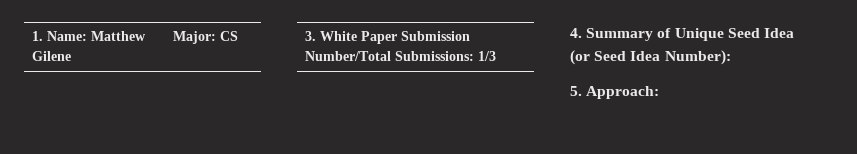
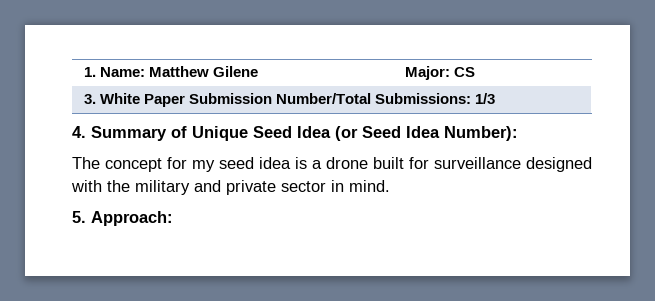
(731, 57) none -> [72,157,592,172] [71,180,390,195] // The concept for my seed idea is a drone built for surveillance designed with the military and private sector in mind.

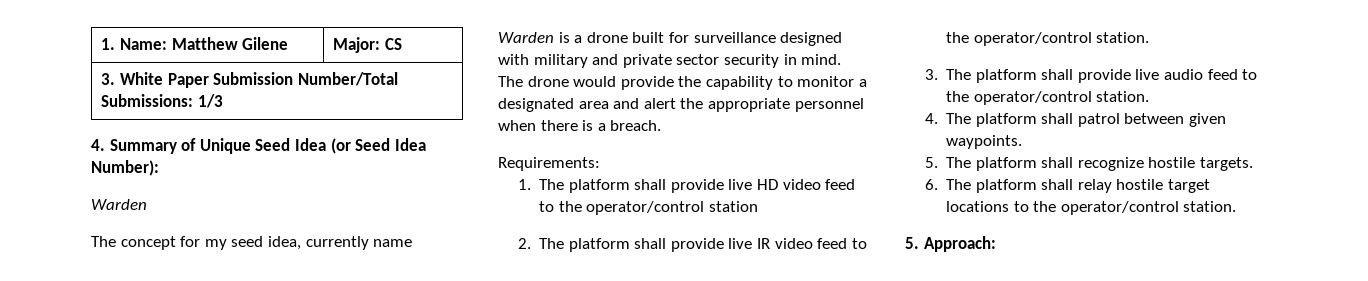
(518, 133) none -> [91,199,147,210] // Warden
[259,157,291,169] idea -> [267,236,413,250] [498,32,554,43] idea, currently name Warden
[107,180,130,192] the -> (529, 59) none
(326, 186) none -> [723,54,779,68] security
(390, 186) none -> [498,76,867,90] [498,98,864,112] [498,120,662,131] [498,157,600,171] [517,179,856,193] [539,201,758,215] [517,238,867,252] [946,32,1150,46] [924,69,1258,83] [946,91,1150,105] [924,113,1226,127] [946,135,1023,149] [924,157,1253,171] [924,179,1210,193] [946,201,1237,215] The drone would provide the capability to monitor a designated area and alert the appropriate personnel when there is a breach. // Requirements: // 1. The platform shall provide live HD video feed to the operator/control station // 2. The platform shall provide live IR video feed to the operator/control station. // 3. The platform shall provide live audio feed to the operator/control station. // 4. The platform shall patrol between given waypoints. // 5. The platform shall recognize hostile targets. // 6. The platform shall relay hostile target locations to the operator/control station.

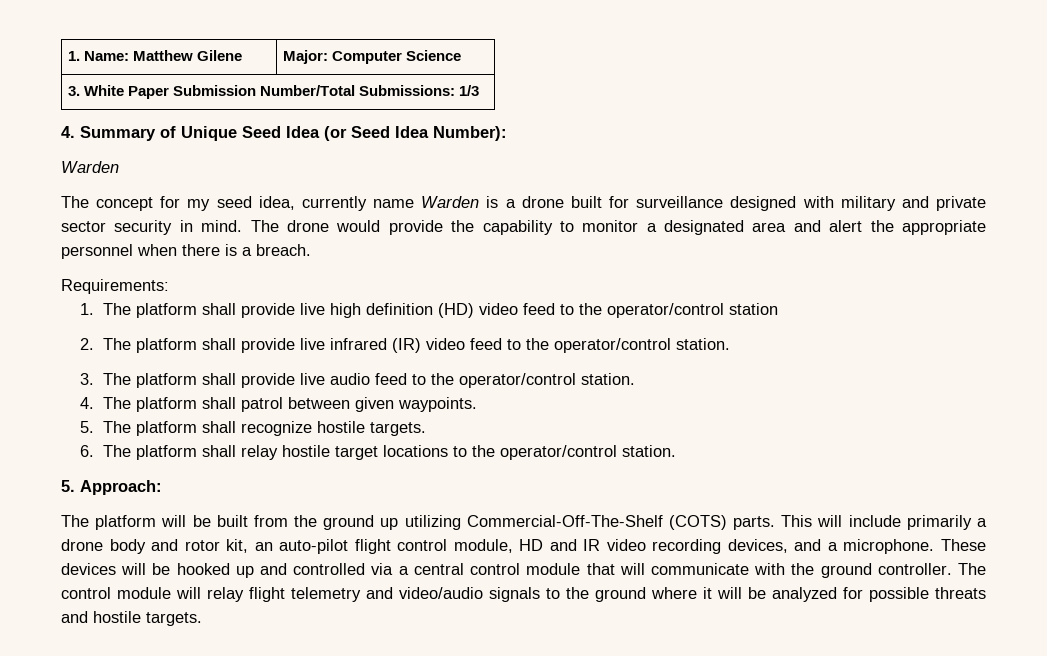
[385,38,403,50] CS -> [332,50,462,64] Computer Science
[756,179,778,190] HD -> [329,303,474,318] high definition (HD)
[756,238,770,249] IR -> [329,338,421,353] infrared (IR)
(996, 244) none -> [61,515,987,530] [61,539,986,554] [61,563,987,578] [61,587,986,602] [61,611,202,626] // The platform will be built from the ground up utilizing Commercial-Off-The-Shelf (COTS) parts. This will include primarily a drone body and rotor kit, an auto-pilot flight control module, HD and IR video recording devices, and a microphone. These devices will be hooked up and controlled via a central control module that will communicate with the ground controller. The control module will relay flight telemetry and video/audio signals to the ground where it will be analyzed for possible threats and hostile targets.

